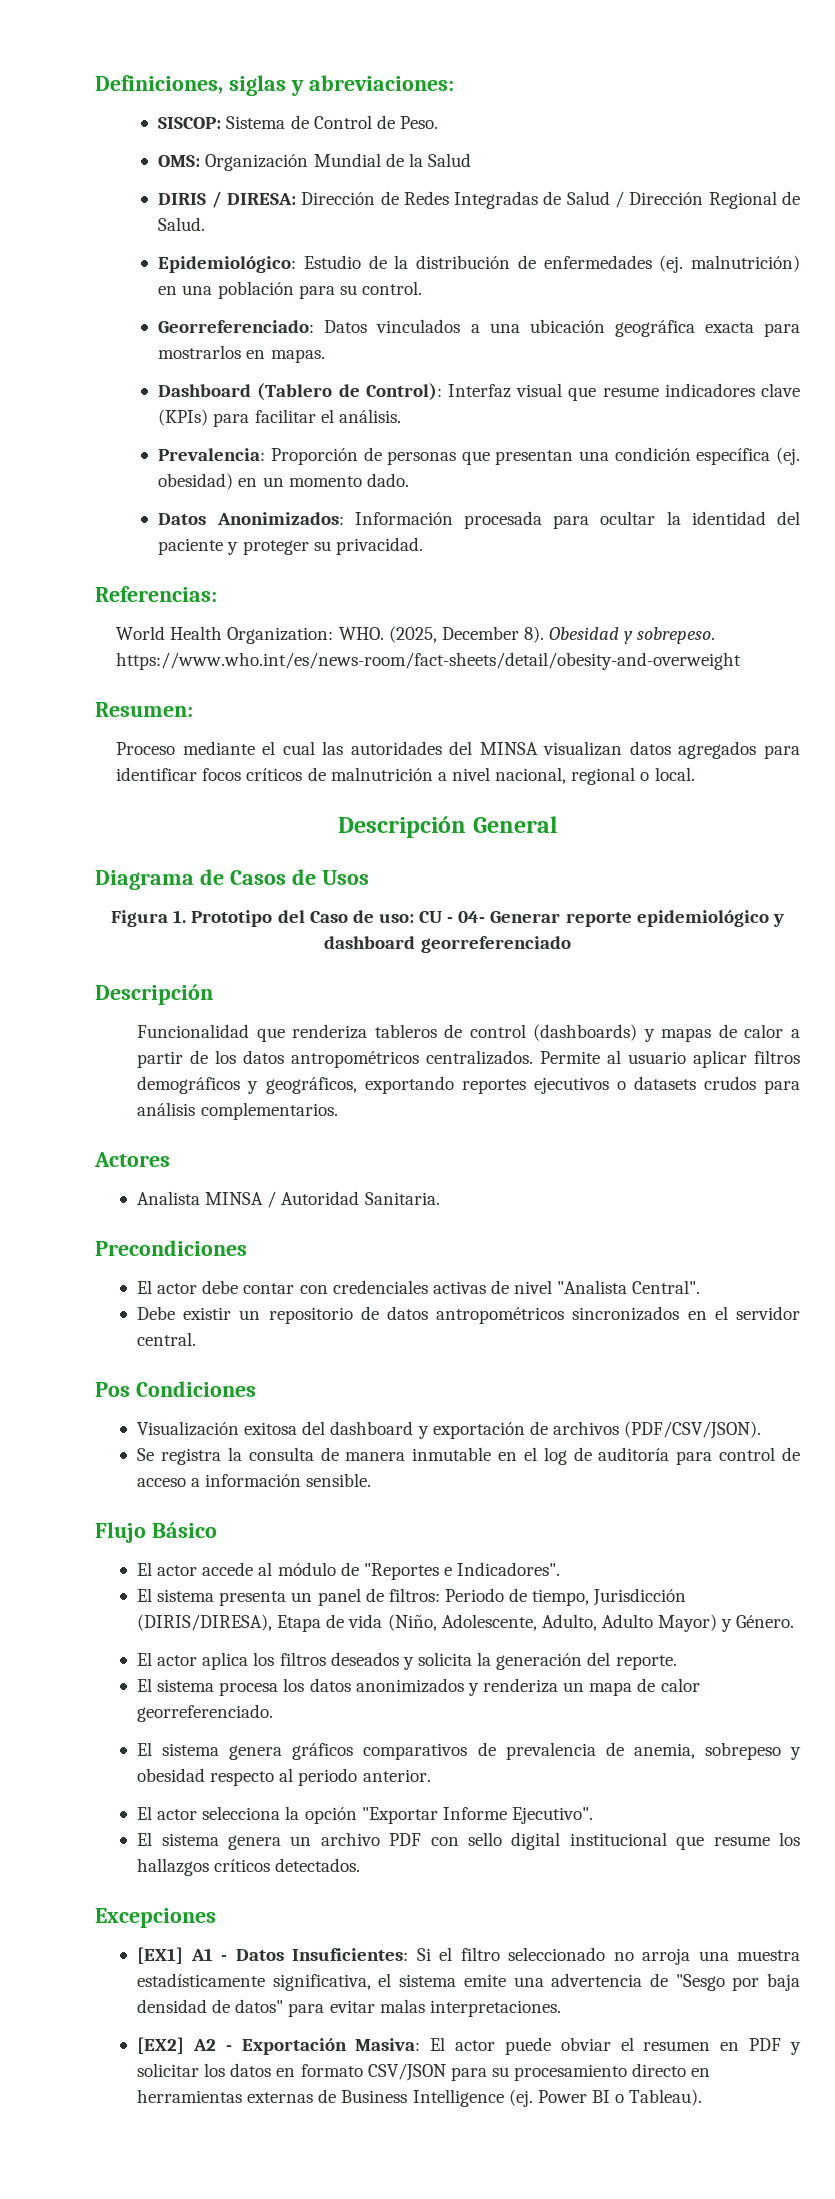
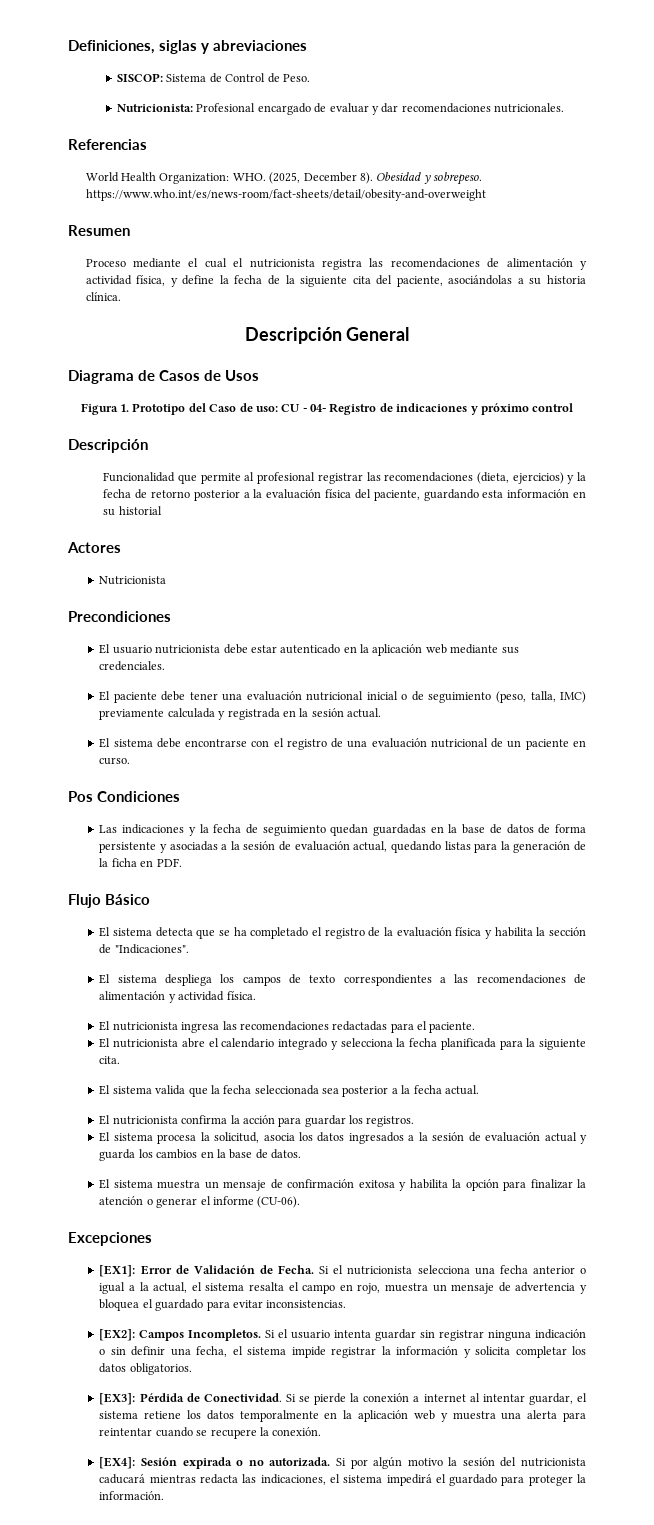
[308,75,454,91] abreviaciones: -> [213,40,308,51] abreviaciones
[158,153,471,171] [158,191,801,209] [158,217,206,231] [158,255,800,273] [158,281,422,299] [158,319,800,337] [158,345,325,363] [158,383,800,401] [158,409,401,427] [158,447,801,465] [158,473,409,490] [158,511,801,529] [158,537,423,555] [95,586,217,602] OMS: Organización Mundial de la Salud // DIRIS / DIRESA: Dirección de Redes Integradas de Salud / Dirección Regional de Salud. // Epidemiológico: Estudio de la distribución de enfermedades (ej. malnutrición) en una población para su control. // Georreferenciado: Datos vinculados a una ubicación geográfica exacta para mostrarlos en mapas. // Dashboard (Tablero de Control): Interfaz visual que resume indicadores clave (KPIs) para facilitar el análisis. // Prevalencia: Proporción de personas que presentan una condición específica (ej. obesidad) en un momento dado. // Datos Anonimizados: Información procesada para ocultar la identidad del paciente y proteger su privacidad. // Referencias: -> [117,103,565,115] [68,139,147,150] Nutricionista: Profesional encargado de evaluar y dar recomendaciones nutricionales. // Referencias
[95,702,193,717] Resumen: -> [68,225,130,236] Resumen
[322,741,801,759] [116,767,695,785] las autoridades del MINSA visualizan datos agregados para identificar focos críticos de malnutrición a nivel nacional, regional o local. -> [233,258,588,270] [85,275,586,287] [85,292,121,301] el nutricionista registra las recomendaciones de alimentación y actividad física, y define la fecha de la siguiente cita del paciente, asociándolas a su historia clínica.
[490,910,784,927] [324,936,571,953] [95,984,213,1005] [137,1024,801,1042] [137,1050,801,1068] [137,1076,800,1094] [137,1102,338,1120] [94,1152,170,1167] [137,1191,440,1208] [95,1240,247,1256] [137,1280,701,1294] [137,1306,800,1324] [137,1332,197,1346] [95,1381,256,1397] [137,1421,762,1439] [137,1447,800,1465] [137,1473,372,1487] [95,1522,217,1543] [137,1562,561,1580] [137,1588,687,1606] [137,1614,795,1632] [137,1652,677,1670] [137,1678,700,1696] [137,1704,274,1722] [137,1742,801,1760] [137,1768,431,1786] [137,1806,594,1824] [137,1832,801,1850] [137,1858,361,1876] [95,1908,216,1928] [137,1947,800,1965] [137,1973,800,1991] [137,1999,561,2017] [137,2037,801,2055] [137,2063,711,2081] [137,2089,703,2107] Generar reporte epidemiológico y dashboard georreferenciado // Descripción // Funcionalidad que renderiza tableros de control (dashboards) y mapas de calor a partir de los datos antropométricos centralizados. Permite al usuario aplicar filtros demográficos y geográficos, exportando reportes ejecutivos o datasets crudos para análisis complementarios. // Actores // Analista MINSA / Autoridad Sanitaria. // Precondiciones // El actor debe contar con credenciales activas de nivel "Analista Central". // Debe existir un repositorio de datos antropométricos sincronizados en el servidor central. // Pos Condiciones // Visualización exitosa del dashboard y exportación de archivos (PDF/CSV/JSON). // Se registra la consulta de manera inmutable en el log de auditoría para control de acceso a información sensible. // Flujo Básico // El actor accede al módulo de "Reportes e Indicadores". // El sistema presenta un panel de filtros: Periodo de tiempo, Jurisdicción (DIRIS/DIRESA), Etapa de vida (Niño, Adolescente, Adulto, Adulto Mayor) y Género. // El actor aplica los filtros deseados y solicita la generación del reporte. // El sistema procesa los datos anonimizados y renderiza un mapa de calor georreferenciado. // El sistema genera gráficos comparativos de prevalencia de anemia, sobrepeso y obesidad respecto al periodo anterior. // El actor selecciona la opción "Exportar Informe Ejecutivo". // El sistema genera un archivo PDF con sello digital institucional que resume los hallazgos críticos detectados. // Excepciones // [EX1] A1 - Datos Insuficientes: Si el filtro seleccionado no arroja una muestra estadísticamente significativa, el sistema emite una advertencia de "Sesgo por baja densidad de datos" para evitar malas interpretaciones. // [EX2] A2 - Exportación Masiva: El actor puede obviar el resumen en PDF y solicitar los datos en formato CSV/JSON para su procesamiento directo en herramientas externas de Business Intelligence (ej. Power BI o Tableau). -> [329,403,574,415] [68,439,148,453] [103,472,587,484] [103,489,586,501] [103,506,162,516] [67,542,121,553] [99,576,167,585] [68,611,171,622] [99,644,519,656] [99,661,166,671] [99,691,586,703] [99,708,382,720] [99,738,587,750] [99,757,131,765] [68,791,181,802] [99,824,586,836] [99,841,586,853] [99,858,182,867] [68,894,151,908] [99,927,587,939] [99,944,189,954] [99,974,586,986] [99,991,256,1003] [99,1021,476,1033] [99,1038,586,1050] [99,1056,121,1064] [99,1085,479,1097] [99,1115,415,1127] [99,1132,588,1144] [99,1149,302,1161] [99,1179,587,1191] [99,1196,301,1208] [68,1232,152,1246] [99,1265,586,1277] [99,1282,588,1294] [99,1299,347,1311] [99,1329,587,1341] [99,1346,587,1358] [99,1363,192,1375] [99,1393,587,1405] [99,1410,587,1422] [99,1427,322,1439] [99,1456,587,1469] [99,1474,587,1486] [99,1491,165,1500] Registro de indicaciones y próximo control // Descripción // Funcionalidad que permite al profesional registrar las recomendaciones (dieta, ejercicios) y la fecha de retorno posterior a la evaluación física del paciente, guardando esta información en su historial // Actores // Nutricionista // Precondiciones // El usuario nutricionista debe estar autenticado en la aplicación web mediante sus credenciales. // El paciente debe tener una evaluación nutricional inicial o de seguimiento (peso, talla, IMC) previamente calculada y registrada en la sesión actual. // El sistema debe encontrarse con el registro de una evaluación nutricional de un paciente en curso. // Pos Condiciones // Las indicaciones y la fecha de seguimiento quedan guardadas en la base de datos de forma persistente y asociadas a la sesión de evaluación actual, quedando listas para la generación de la ficha en PDF. // Flujo Básico // El sistema detecta que se ha completado el registro de la evaluación física y habilita la sección de "Indicaciones". // El sistema despliega los campos de texto correspondientes a las recomendaciones de alimentación y actividad física. // El nutricionista ingresa las recomendaciones redactadas para el paciente. // El nutricionista abre el calendario integrado y selecciona la fecha planificada para la siguiente cita. // El sistema valida que la fecha seleccionada sea posterior a la fecha actual. // El nutricionista confirma la acción para guardar los registros. // El sistema procesa la solicitud, asocia los datos ingresados a la sesión de evaluación actual y guarda los cambios en la base de datos. // El sistema muestra un mensaje de confirmación exitosa y habilita la opción para finalizar la atención o generar el informe (CU-06). // Excepciones // [EX1]: Error de Validación de Fecha. Si el nutricionista selecciona una fecha anterior o igual a la actual, el sistema resalta el campo en rojo, muestra un mensaje de advertencia y bloquea el guardado para evitar inconsistencias. // [EX2]: Campos Incompletos. Si el usuario intenta guardar sin registrar ninguna indicación o sin definir una fecha, el sistema impide registrar la información y solicita completar los datos obligatorios. // [EX3]: Pérdida de Conectividad. Si se pierde la conexión a internet al intentar guardar, el sistema retiene los datos temporalmente en la aplicación web y muestra una alerta para reintentar cuando se recupere la conexión. // [EX4]: Sesión expirada o no autorizada. Si por algún motivo la sesión del nutricionista caducará mientras redacta las indicaciones, el sistema impedirá el guardado para proteger la información.

